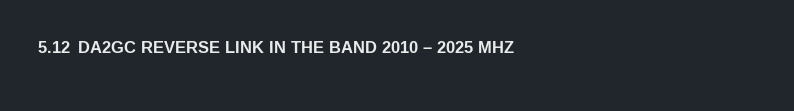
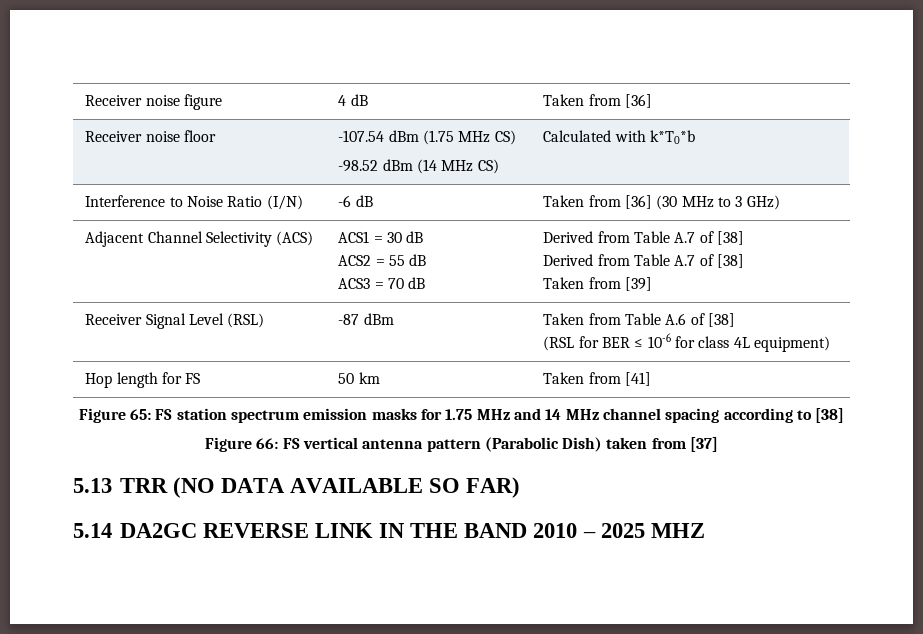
[38,41,70,53] 5.12 -> [85,94,223,110] [338,94,368,106] [543,94,653,108] [85,130,217,142] [338,130,516,145] [338,159,499,174] [543,130,696,144] [85,195,303,210] [338,195,373,207] [543,195,780,210] [85,231,314,247] [338,231,424,243] [338,254,427,266] [338,277,426,289] [543,231,745,245] [543,254,745,268] [543,277,653,291] [85,313,265,329] [338,313,394,325] [543,313,736,327] [543,333,830,352] [85,372,201,388] [338,372,380,384] [543,372,652,386] [78,408,845,423] [204,437,719,452] [73,477,521,498] [73,523,112,538] Receiver noise figure | 4 dB | Taken from [36] // Receiver noise floor | -107.54 dBm (1.75 MHz CS) // -98.52 dBm (14 MHz CS) | Calculated with k*T0*b // Interference to Noise Ratio (I/N) | -6 dB | Taken from [36] (30 MHz to 3 GHz) // Adjacent Channel Selectivity (ACS) | ACS1 = 30 dB // ACS2 = 55 dB // ACS3 = 70 dB | Derived from Table A.7 of [38] // Derived from Table A.7 of [38] // Taken from [39] // Receiver Signal Level (RSL) | -87 dBm | Taken from Table A.6 of [38] // (RSL for BER ≤ 10-6 for class 4L equipment) // Hop length for FS | 50 km | Taken from [41] // Figure 65: FS station spectrum emission masks for 1.75 MHz and 14 MHz channel spacing according to [38] // Figure 66: FS vertical antenna pattern (Parabolic Dish) taken from [37] // 5.13 TRR (NO DATA AVAILABLE SO FAR) // 5.14

